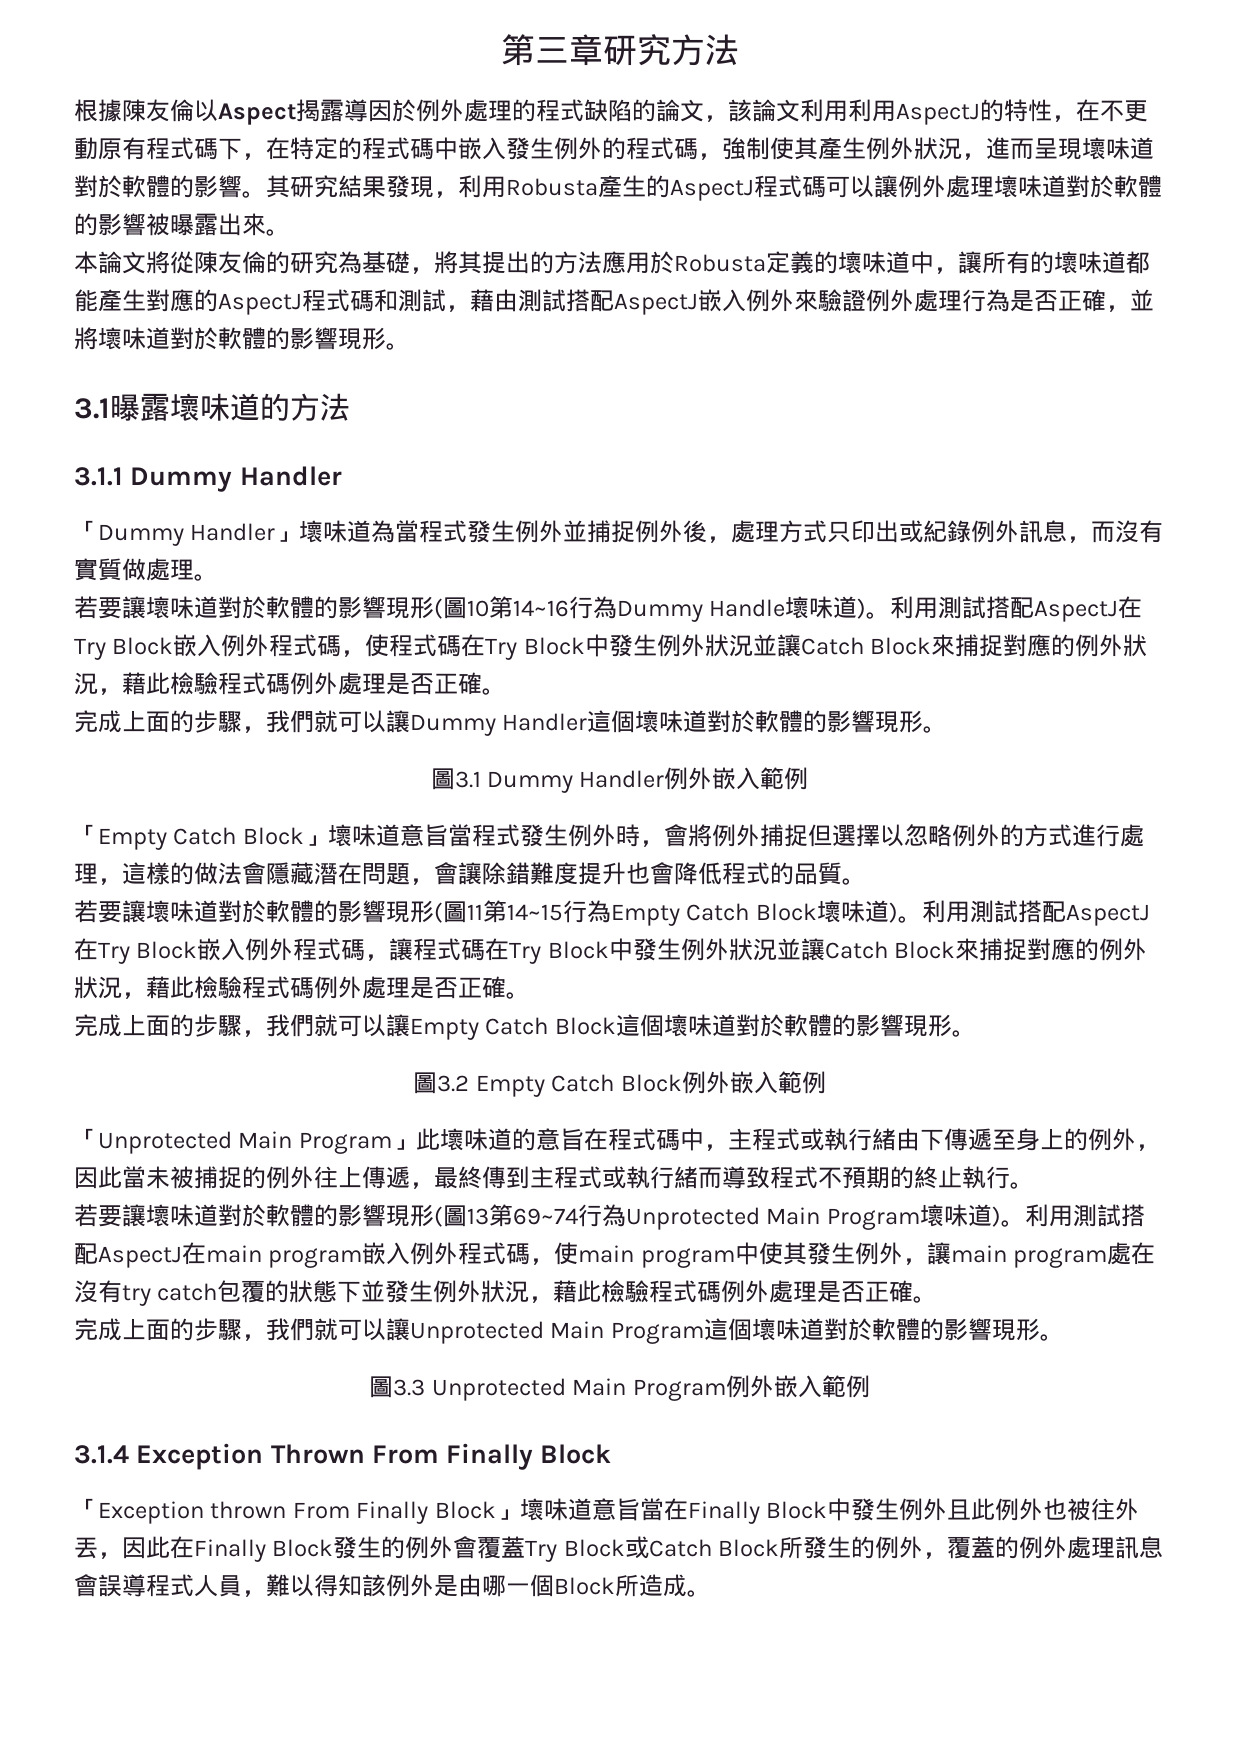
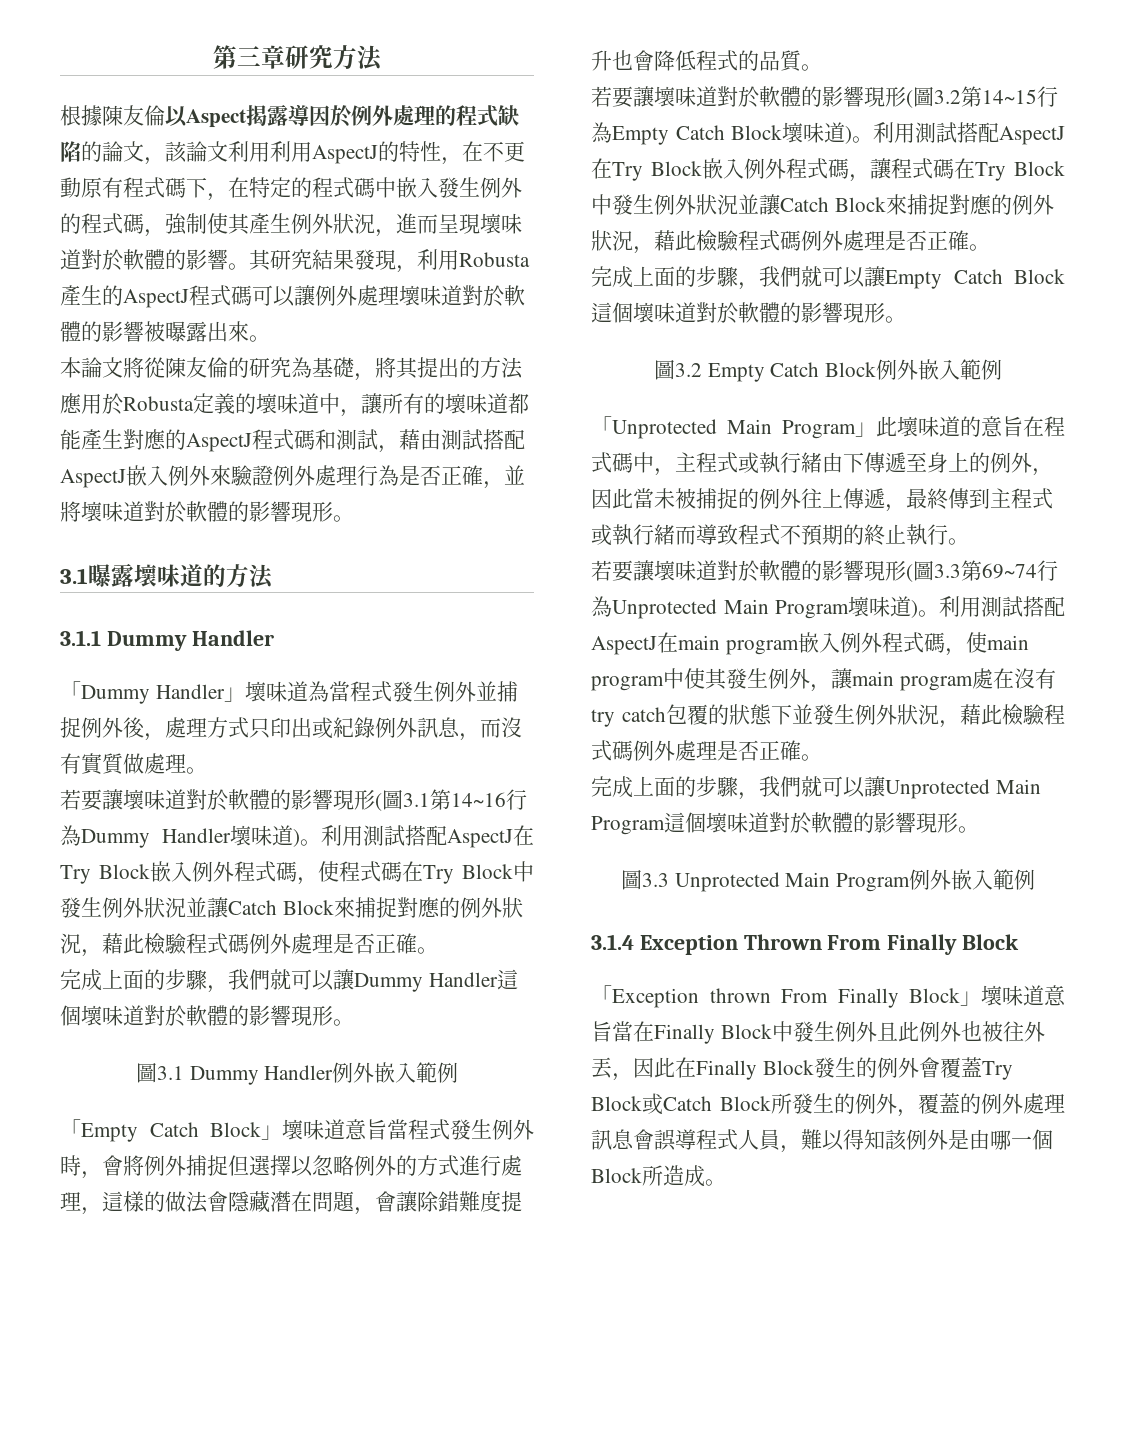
[467,600,489,617] 10 -> [403,793,430,807] 3.1
[709,599,786,617] Handle -> [162,828,231,843] Handler
[467,904,483,920] 11 -> [934,90,961,104] 3.2
[467,1208,489,1225] 13 -> [934,564,961,578] 3.3

